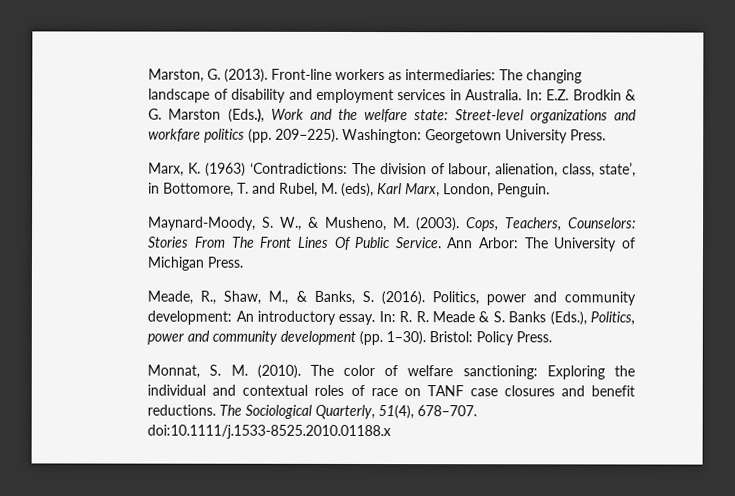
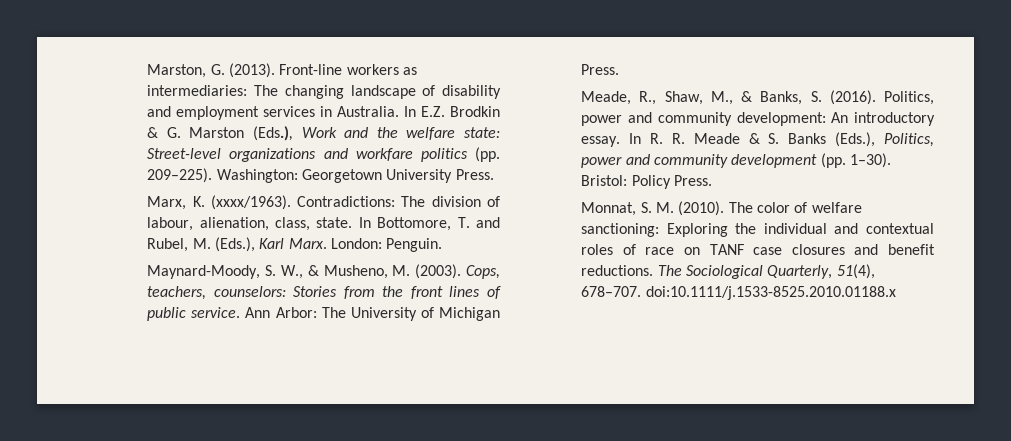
[525,89,543,101] In: -> [404,106,417,117] In
[205,162,348,177] (1963) ‘Contradictions: -> [210,195,396,210] (xxxx/1963). Contradictions:
[599,162,637,178] [148,182,161,194] state’, in -> [316,217,371,228] state. In
[341,182,495,198] (eds), Karl Marx, London, -> [214,237,382,252] (Eds.), Karl Marx. London:
[505,217,636,232] [148,236,442,250] Teachers, Counselors: Stories From The Front Lines Of Public Service. -> [147,286,501,300] [147,307,241,321] teachers, counselors: Stories from the front lines of public service.
[378,311,396,323] In: -> [629,133,642,144] In

